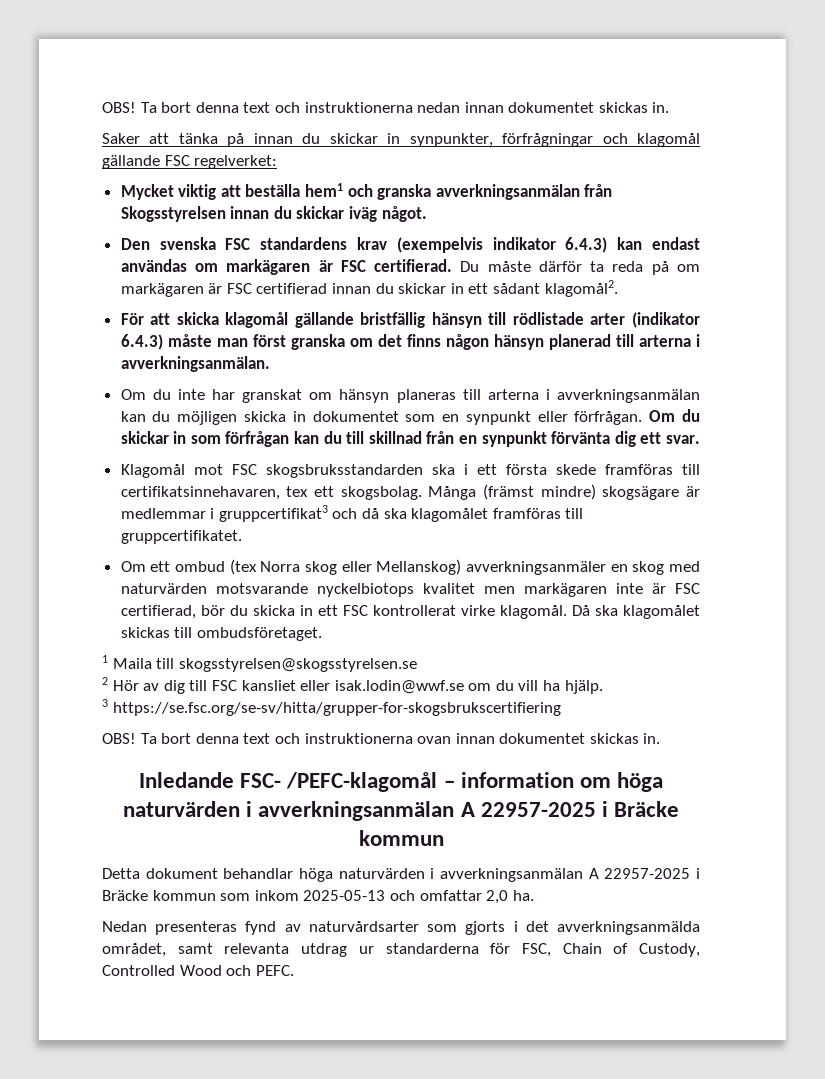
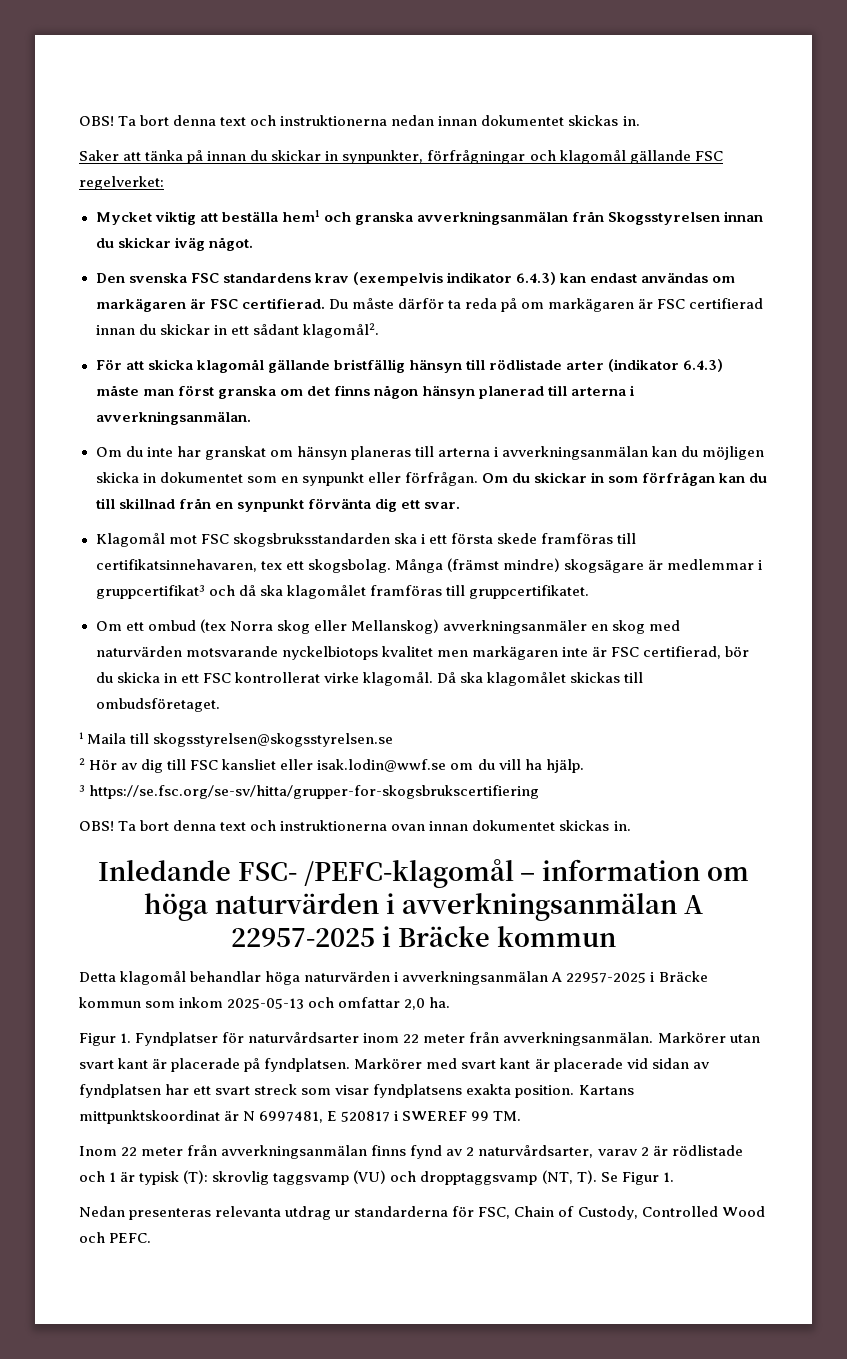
[145,868,218,879] dokument -> [120,971,187,985] klagomål
[102,921,700,935] [102,943,213,957] Nedan presenteras fynd av naturvårdsarter som gjorts i det avverkningsanmälda området, samt -> [79,1032,760,1046] [79,1058,710,1072] [79,1084,634,1098] [79,1110,522,1124] [79,1145,743,1159] [79,1170,674,1185] [79,1206,212,1220] Figur 1. Fyndplatser för naturvårdsarter inom 22 meter från avverkningsanmälan. Markörer utan svart kant är placerade på fyndplatsen. Markörer med svart kant är placerade vid sidan av fyndplatsen har ett svart streck som visar fyndplatsens exakta position. Kartans mittpunktskoordinat är N 6997481, E 520817 i SWEREF 99 TM. // Inom 22 meter från avverkningsanmälan finns fynd av 2 naturvårdsarter, varav 2 är rödlistade och 1 är typisk (T): skrovlig taggsvamp (VU) och dropptaggsvamp (NT, T). Se Figur 1. // Nedan presenteras

